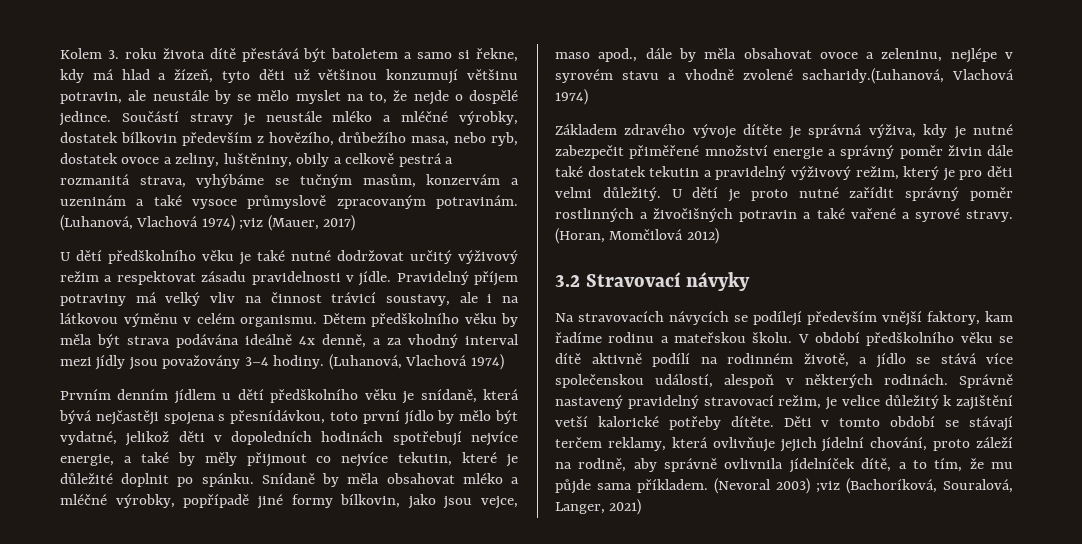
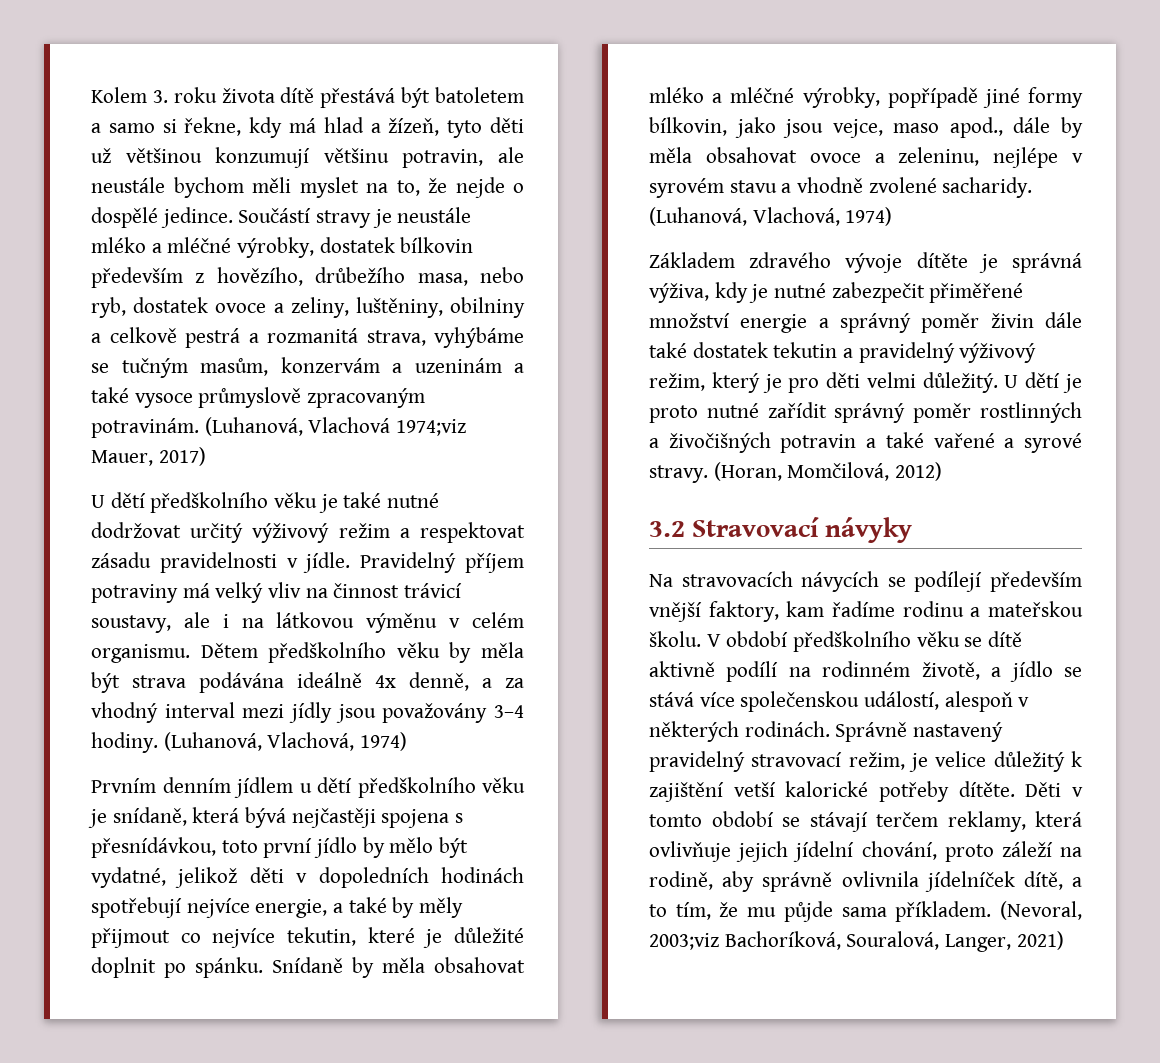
[213,90,290,104] by se mělo -> [173,177,291,198] bychom měli
[296,153,330,167] obily -> [450,297,525,318] obilniny
[201,215,319,231] 1974) ;viz (Mauer, -> [396,419,467,436] [91,450,153,466] 1974;viz Mauer,
[405,355,468,366] Vlachová -> [267,732,355,751] Vlachová,
[801,68,1014,84] sacharidy.(Luhanová, Vlachová -> [942,177,1033,198] [649,207,840,226] sacharidy. (Luhanová, Vlachová,
[609,229,684,240] Momčilová -> [787,462,890,481] Momčilová,
[714,478,937,494] (Nevoral 2003) ;viz (Bachoríková, -> [1000,901,1082,920] [649,931,841,950] (Nevoral, 2003;viz Bachoríková,

